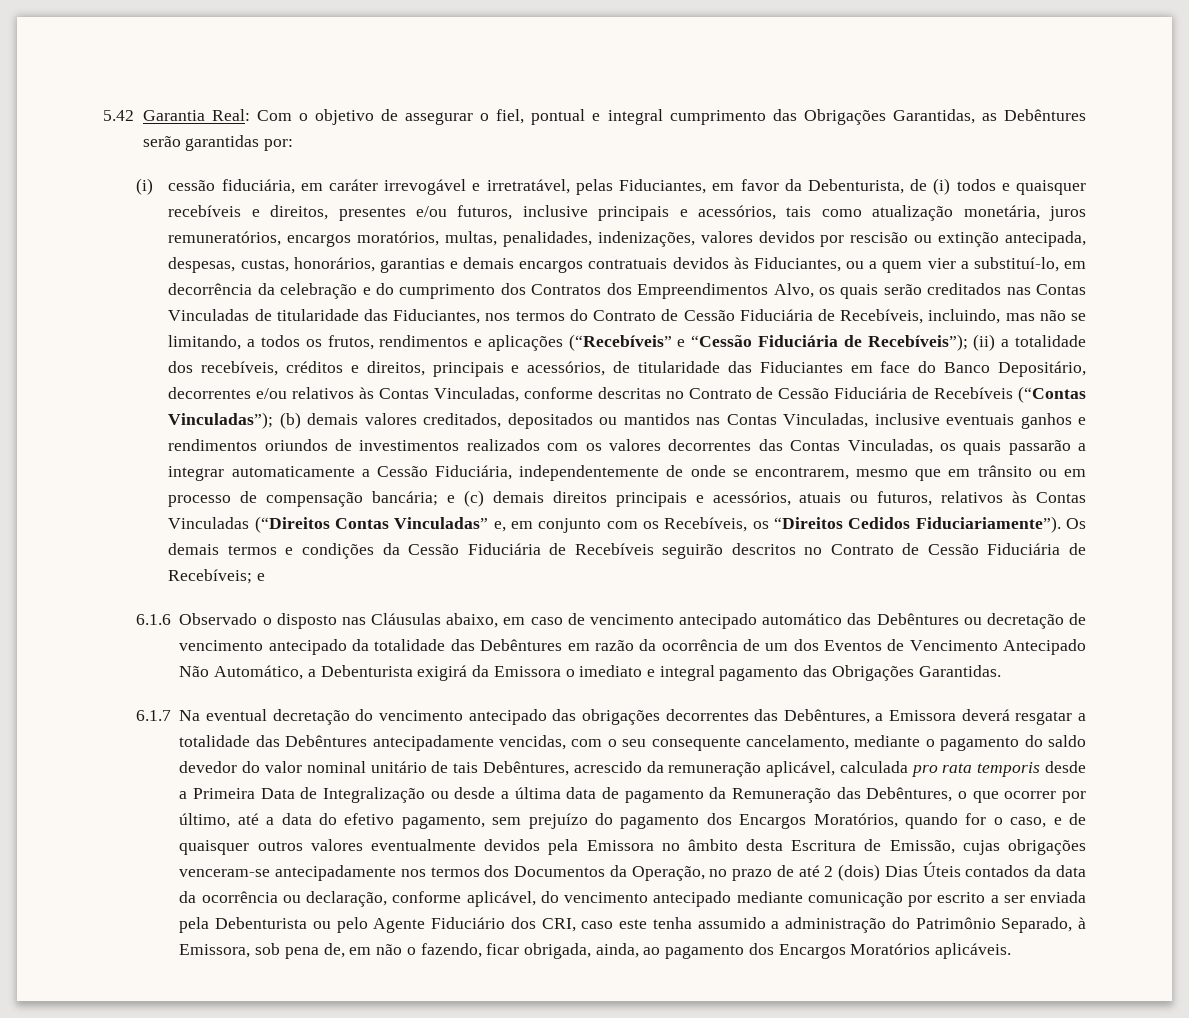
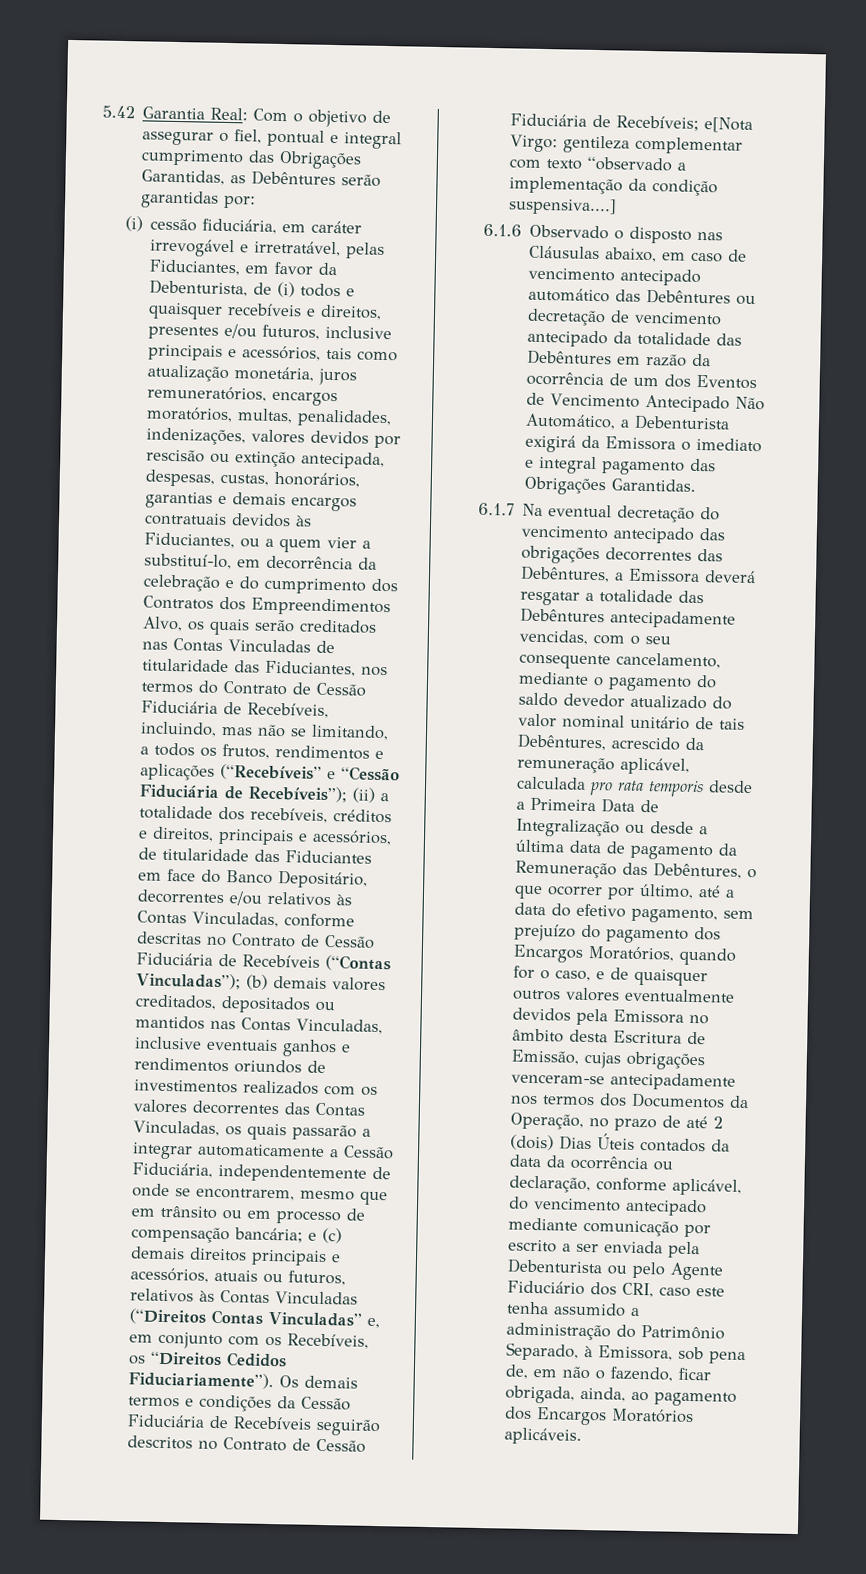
[257,573,266,581] e -> [704,117,754,133] [510,134,743,155] [509,156,687,172] [509,176,719,197] [508,197,618,216] e[Nota Virgo: gentileza complementar com texto “observado a implementação da condição suspensiva....]
(238, 767) none -> [630,694,708,710] atualizado

